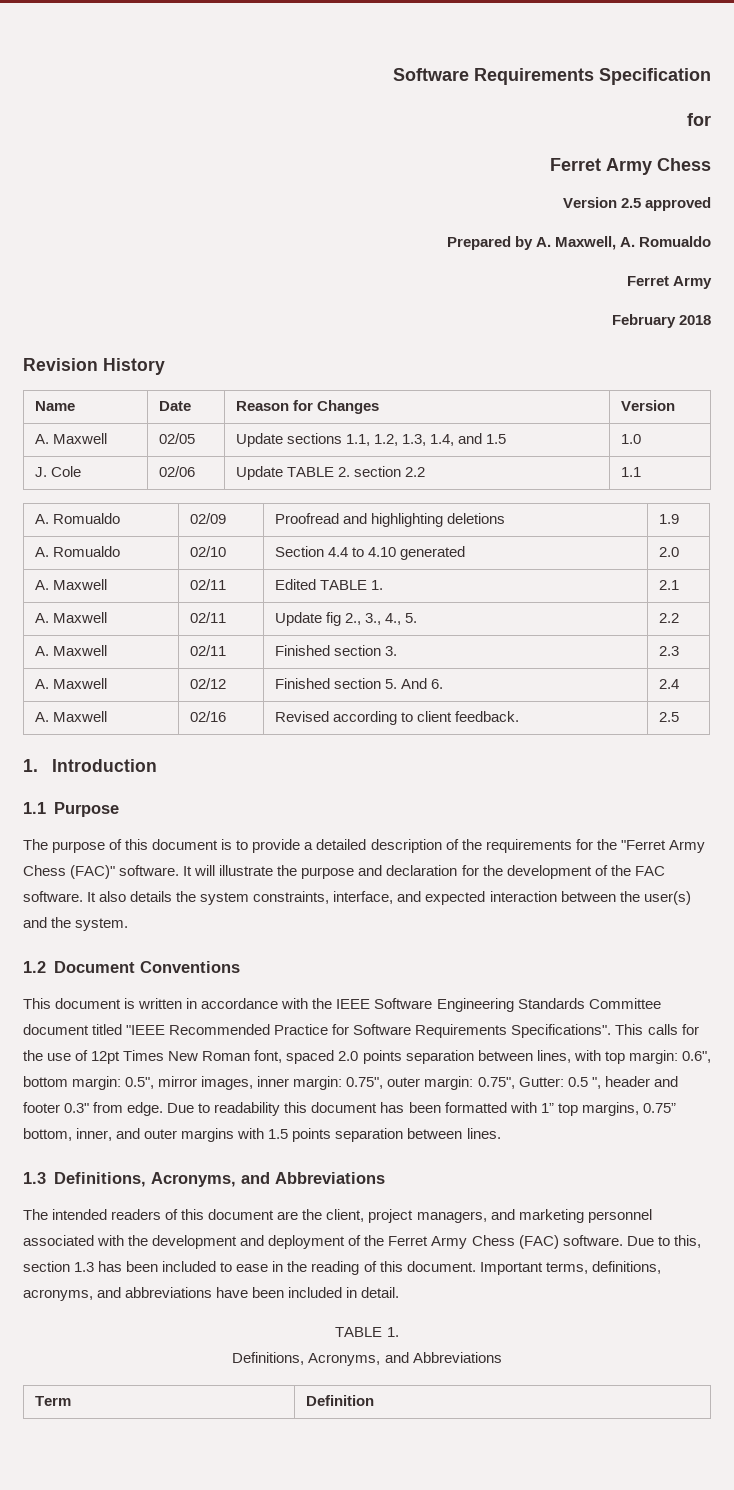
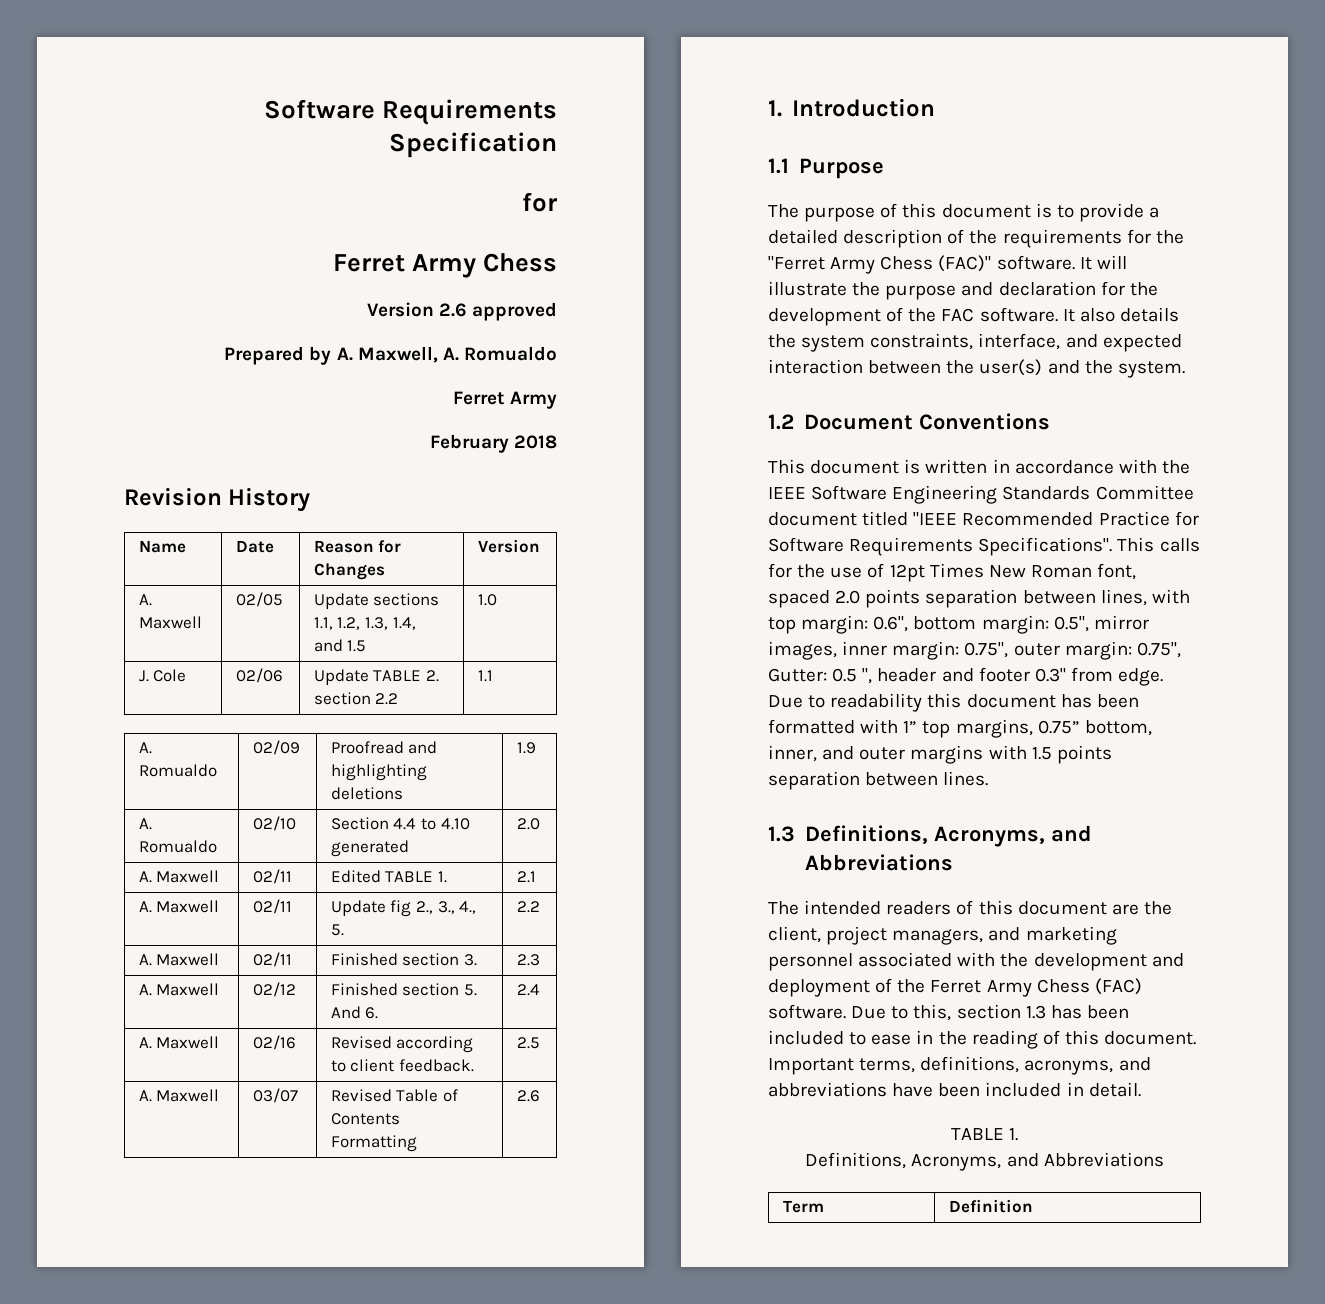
[620,198,641,208] 2.5 -> [438,303,467,317] 2.6
(679, 717) none -> [138,1089,220,1102] [252,1088,298,1103] [330,1089,459,1102] [330,1113,400,1125] [330,1135,417,1152] [516,1090,540,1102] // A. Maxwell | 03/07 | Revised Table of Contents Formatting | 2.6

